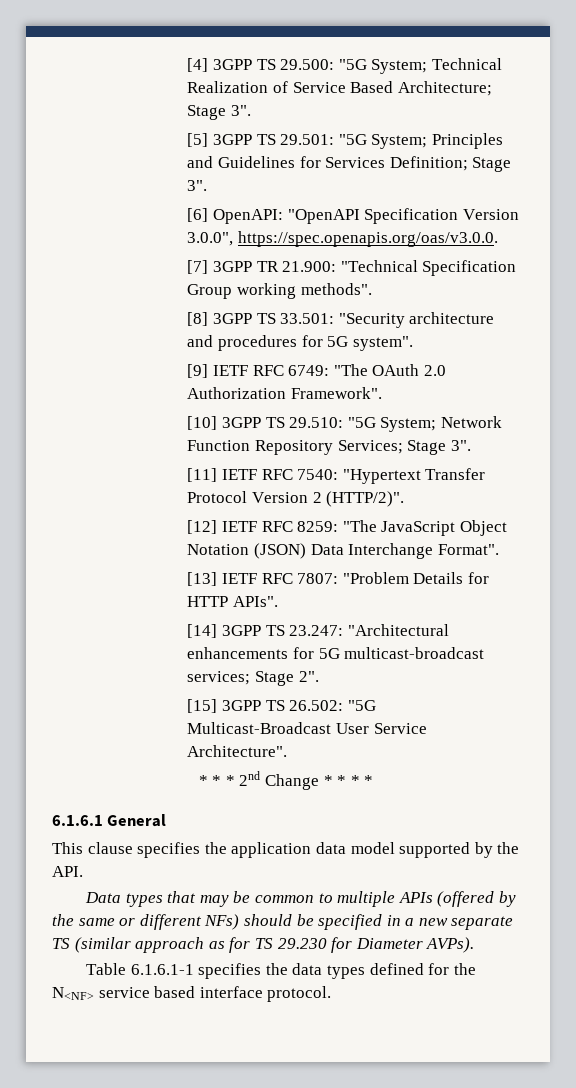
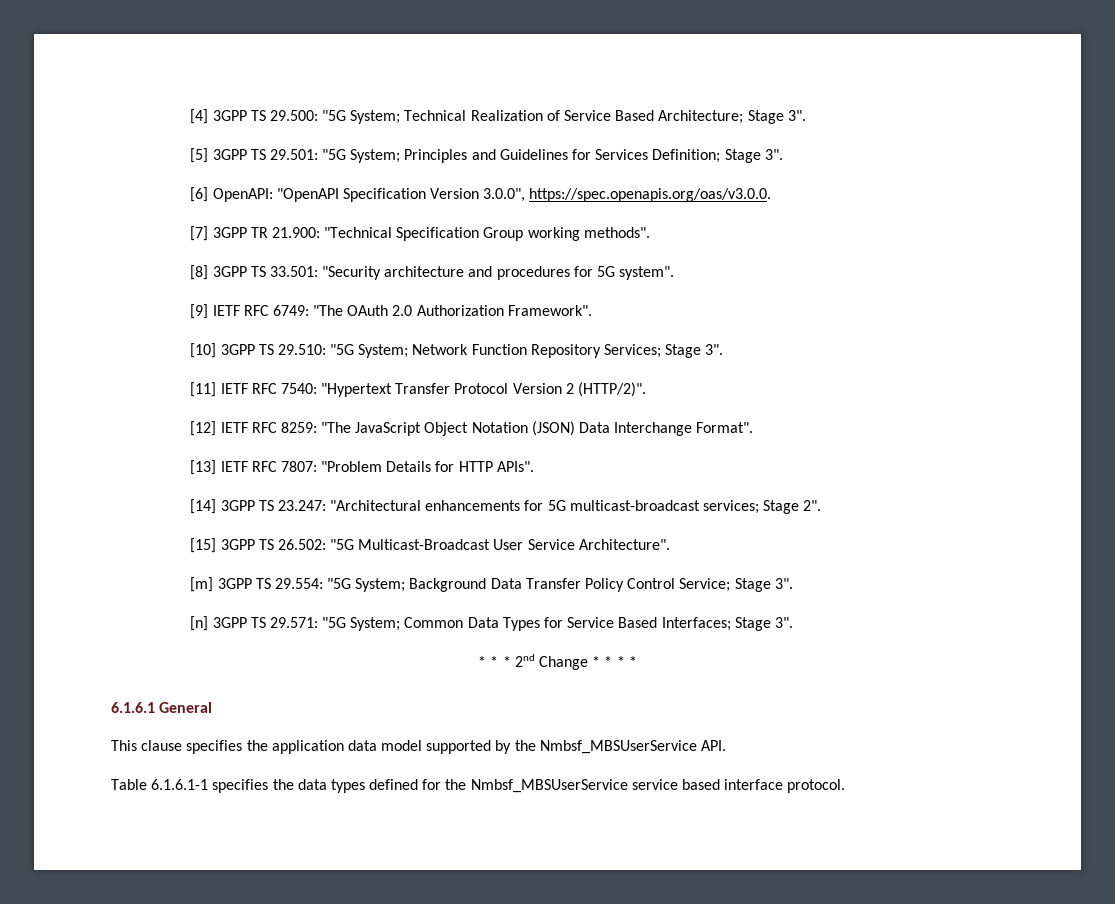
(288, 751) none -> [190,577,793,592] [190,616,793,631] // [m] 3GPP TS 29.554: "5G System; Background Data Transfer Policy Control Service; Stage 3". // [n] 3GPP TS 29.571: "5G System; Common Data Types for Service Based Interfaces; Stage 3".
(520, 848) none -> [539,740,697,754] Nmbsf_MBSUserService
[85,891,516,907] [52,914,514,930] [52,937,475,953] // Data types that may be common to multiple APIs (offered by the same or different NFs) should be specified in a new separate TS (similar approach as for TS 29.230 for Diameter AVPs). -> (727, 745) none
[52,987,94,1000] N<NF> -> [470,779,628,793] Nmbsf_MBSUserService

